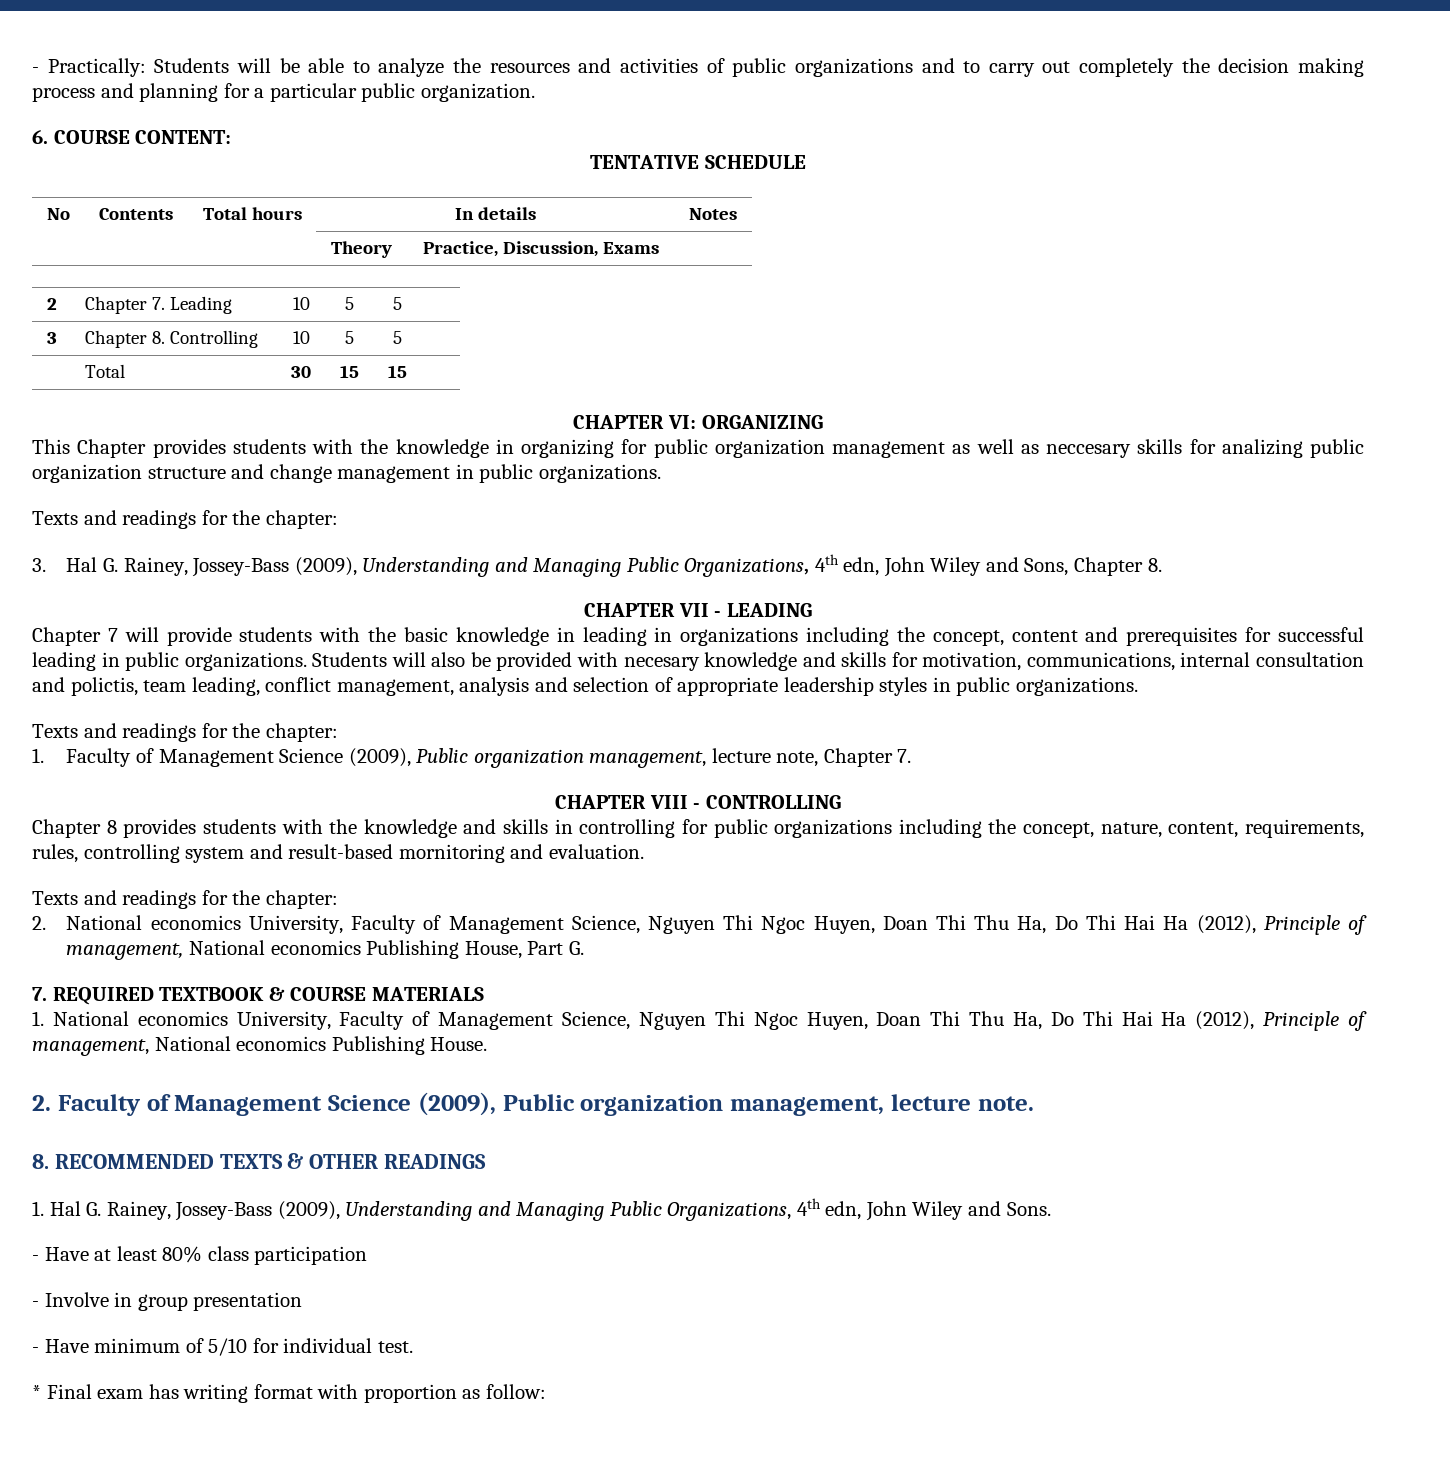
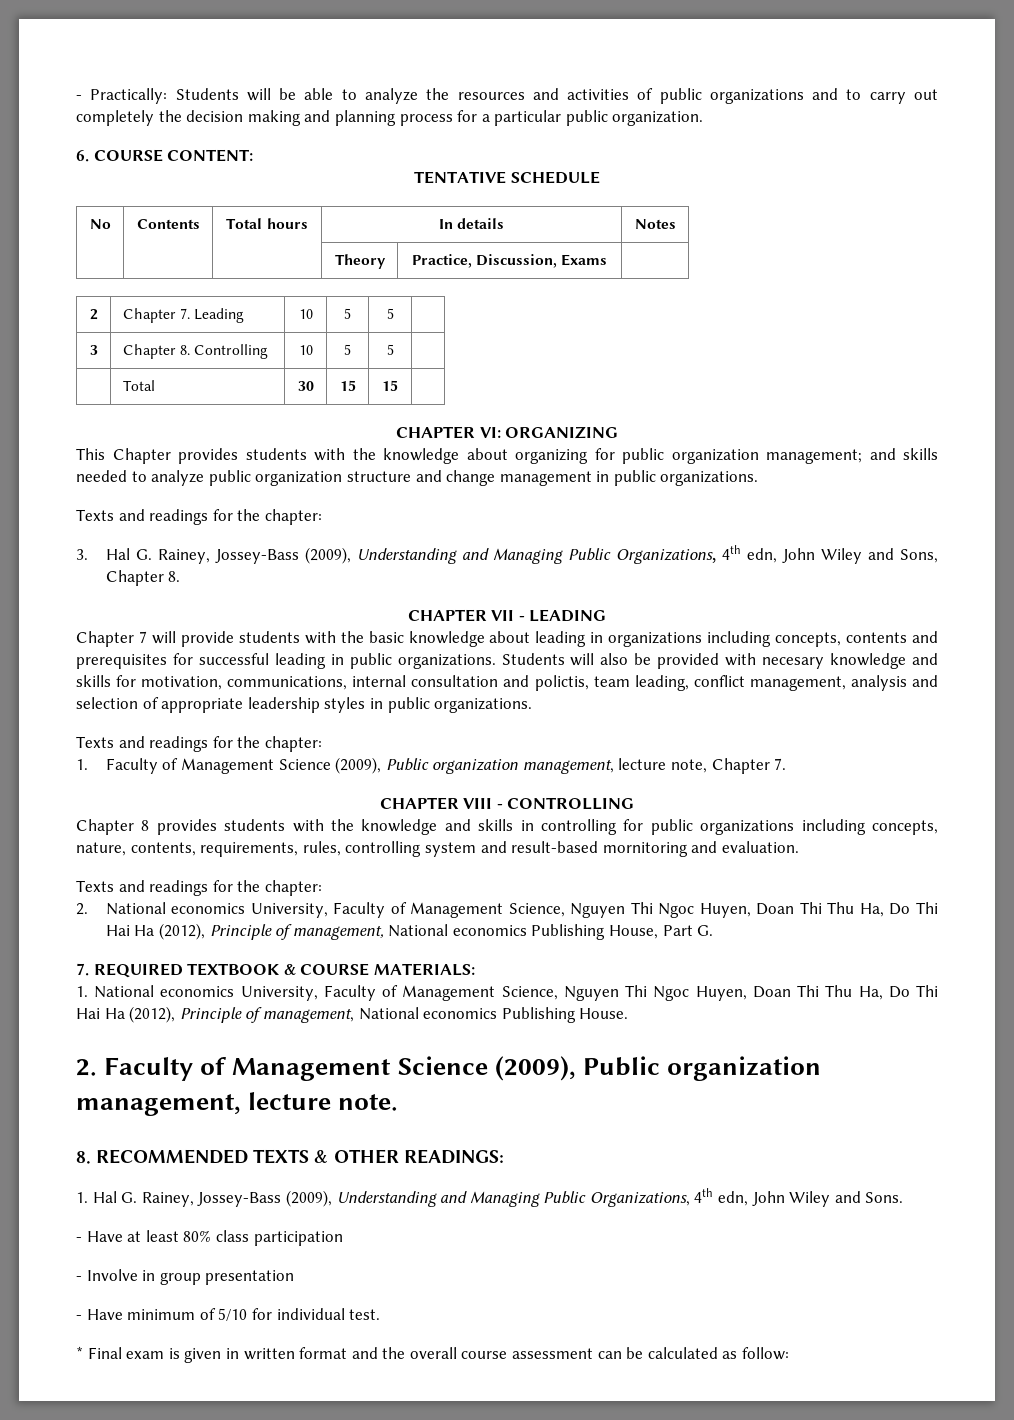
[32,87,95,102] process -> (301, 118) none
(219, 92) none -> [399,114,453,126] process
[495,439,514,454] in -> [466,448,508,460] about
[832,439,1303,458] management as well as neccesary skills for analizing -> [766,448,938,464] [76,470,205,486] management; and skills needed to analyze
[556,627,575,642] in -> [489,631,531,643] about
[896,627,1078,646] the concept, content -> [775,632,908,647] concepts, contents
[988,819,1239,838] the concept, nature, content, -> [871,820,938,835] [76,842,196,856] concepts, nature, contents,
[371,987,484,1001] MATERIALS -> [373,963,475,976] MATERIALS:
[384,1154,487,1169] READINGS -> [403,1149,504,1164] READINGS:
[148,1384,457,1403] has writing format with proportion -> [168,1347,718,1363] is given in written format and the overall course assessment can be calculated

